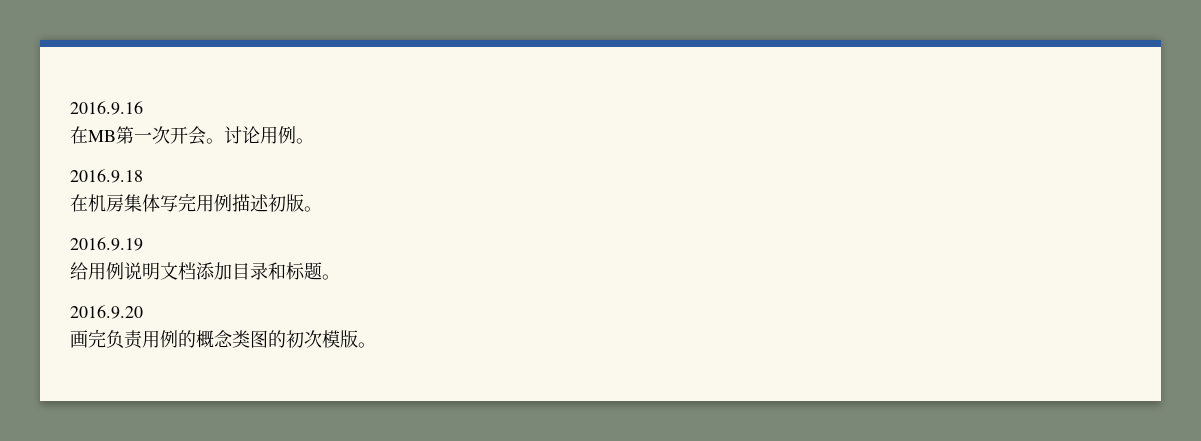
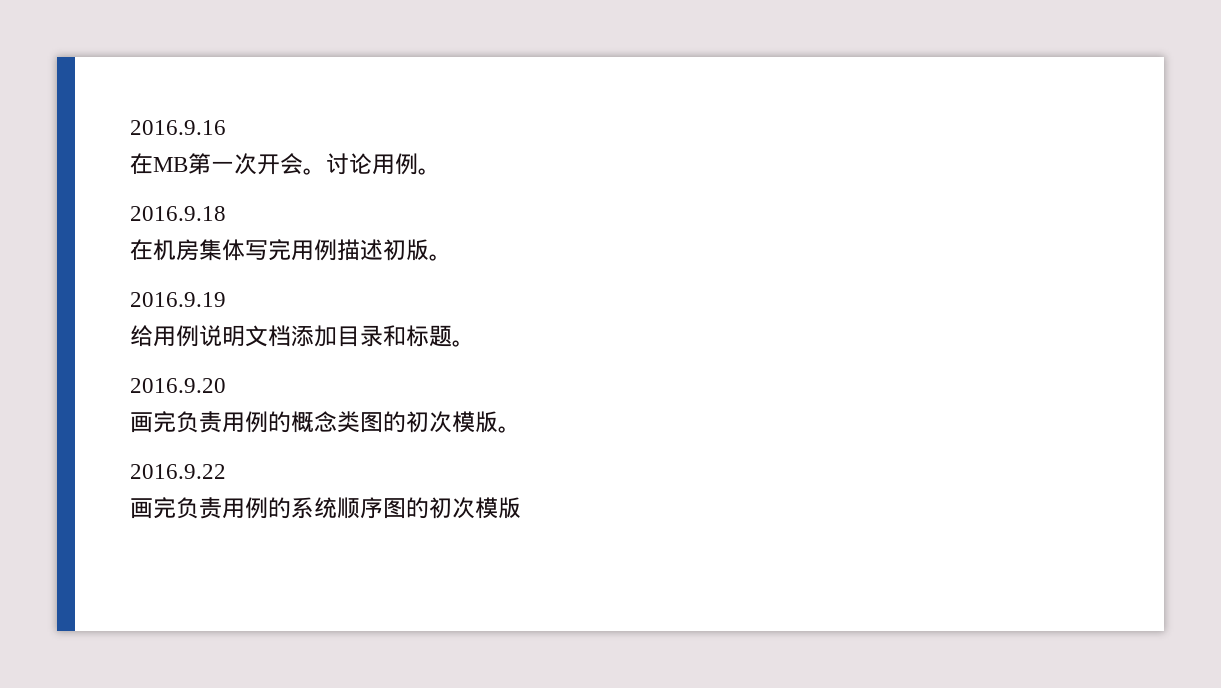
(376, 345) none -> [130,464,226,479] [130,497,521,519] // 2016.9.22 // 画完负责用例的系统顺序图的初次模版

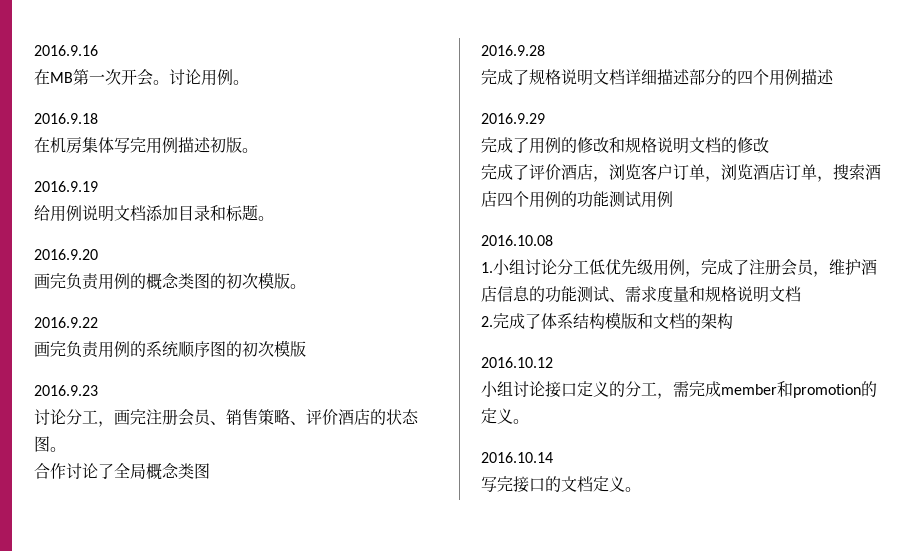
(521, 508) none -> [34,385,98,396] [34,409,419,427] [34,436,66,452] [34,463,210,480] [481,45,545,56] [481,69,834,86] [481,113,545,124] [481,137,769,154] [481,163,881,182] [481,191,673,208] [481,235,553,246] [481,259,877,277] [481,286,801,303] [481,312,733,329] [481,357,553,368] [481,381,877,399] [481,408,529,424] [481,452,553,463] [481,476,641,493] // 2016.9.23 // 讨论分工，画完注册会员、销售策略、评价酒店的状态图。 // 合作讨论了全局概念类图 // 2016.9.28 // 完成了规格说明文档详细描述部分的四个用例描述 // 2016.9.29 // 完成了用例的修改和规格说明文档的修改 // 完成了评价酒店，浏览客户订单，浏览酒店订单，搜索酒店四个用例的功能测试用例 // 2016.10.08 // 1.小组讨论分工低优先级用例，完成了注册会员，维护酒店信息的功能测试、需求度量和规格说明文档 // 2.完成了体系结构模版和文档的架构 // 2016.10.12 // 小组讨论接口定义的分工，需完成member和promotion的定义。 // 2016.10.14 // 写完接口的文档定义。

